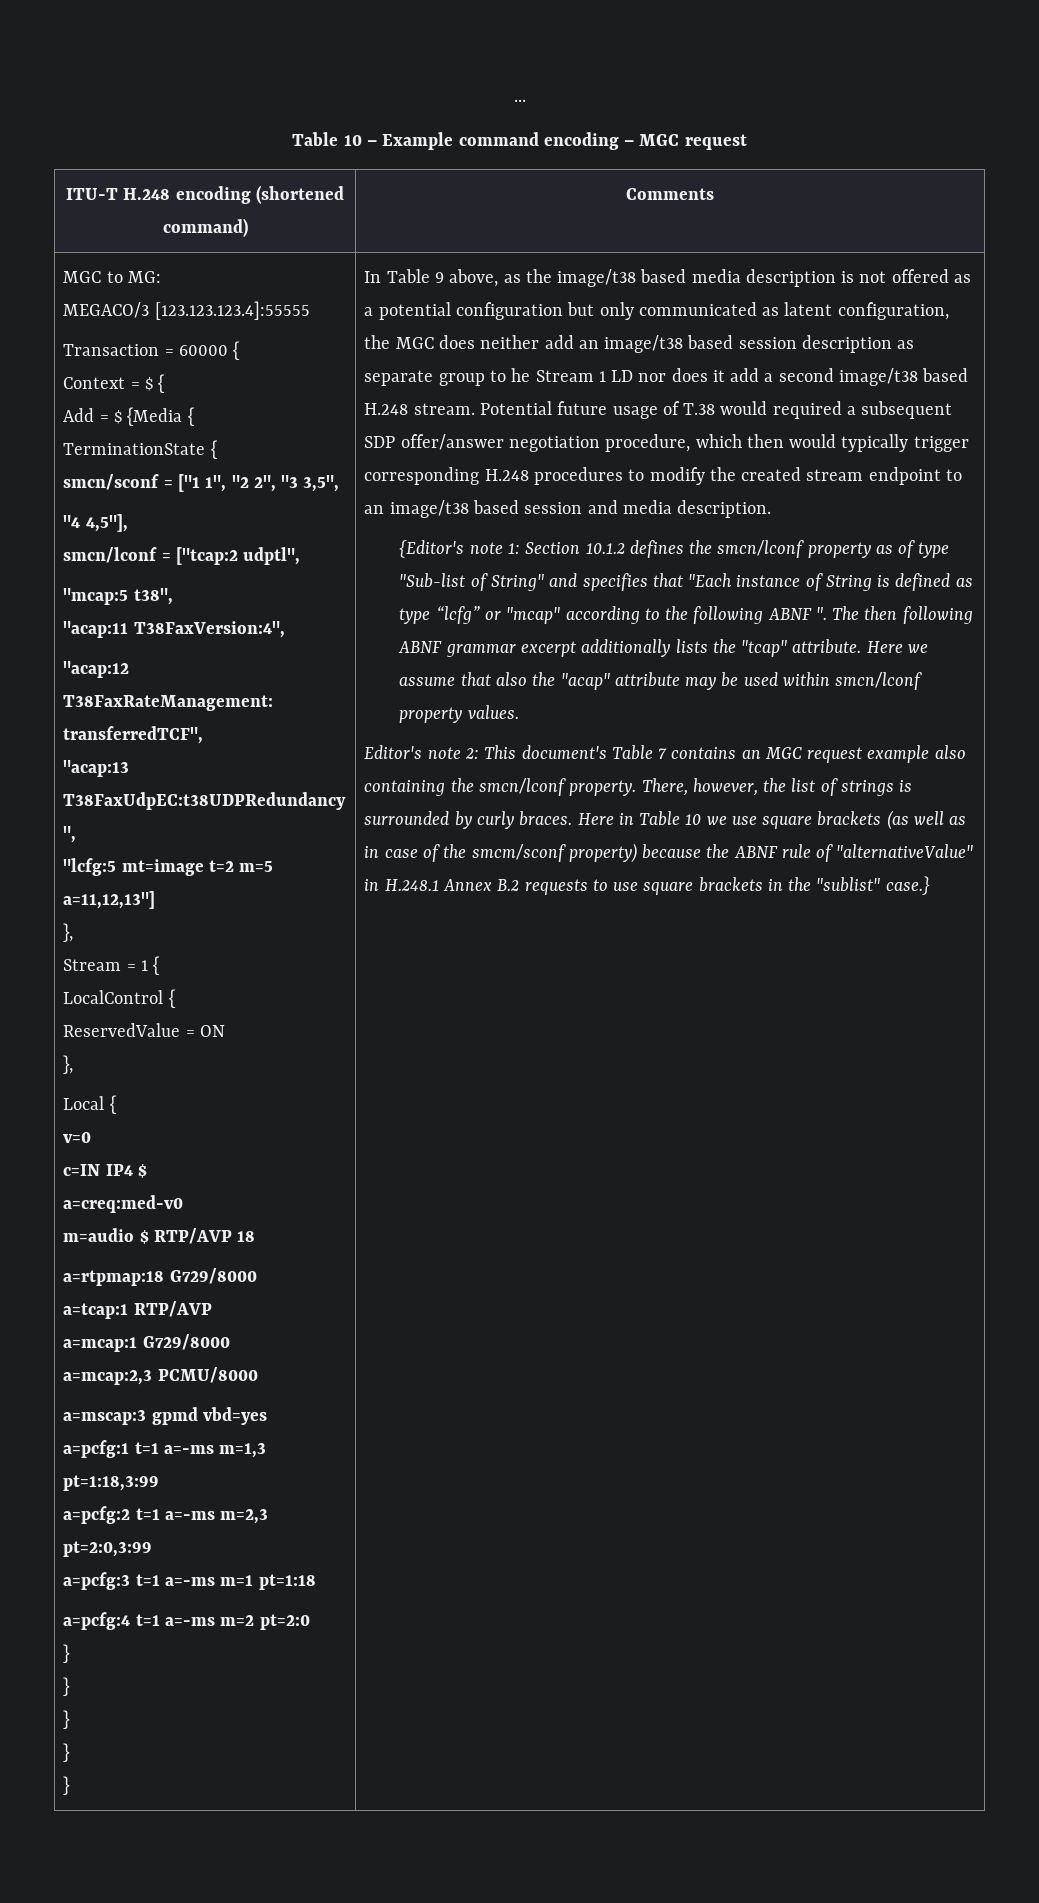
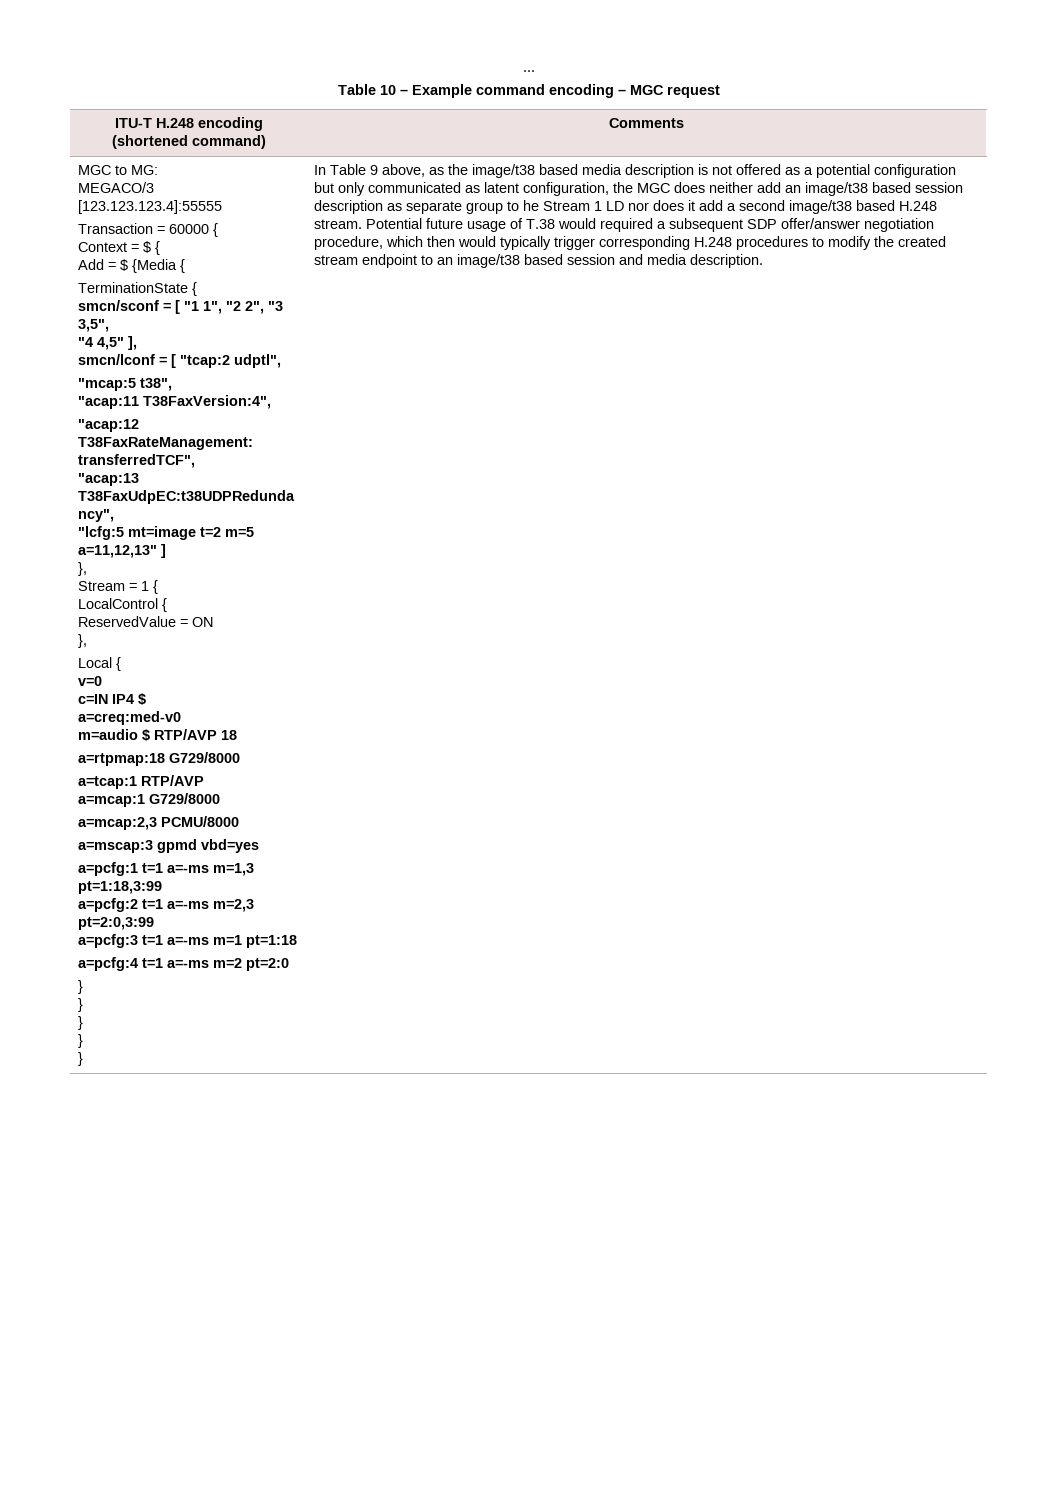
[178,474,201,492] ["1 -> [174,300,199,314] [ "1
[85,514,128,532] 4,5"], -> [96,336,137,350] 4,5" ],
[176,547,239,565] ["tcap:2 -> [170,354,230,368] [ "tcap:2
[63,891,156,909] a=11,12,13"] -> [77,544,166,558] a=11,12,13" ]
[399,539,950,558] [399,573,973,591] [399,606,973,624] [398,639,928,657] [399,672,923,690] [399,705,519,723] [364,745,966,763] [364,778,913,796] [364,810,967,830] [364,843,974,863] [364,876,930,895] // {Editor's note 1: Section 10.1.2 defines the smcn/lconf property as of type "Sub-list of String" and specifies that "Each instance of String is defined as type “lcfg” or "mcap" according to the following ABNF ". The then following ABNF grammar excerpt additionally lists the "tcap" attribute. Here we assume that also the "acap" attribute may be used within smcn/lconf property values. // Editor's note 2: This document's Table 7 contains an MGC request example also containing the smcn/lconf property. There, however, the list of strings is surrounded by curly braces. Here in Table 10 we use square brackets (as well as in case of the smcm/sconf property) because the ABNF rule of "alternativeValue" in H.248.1 Annex B.2 requests to use square brackets in the "sublist" case.} -> (763, 261) none

